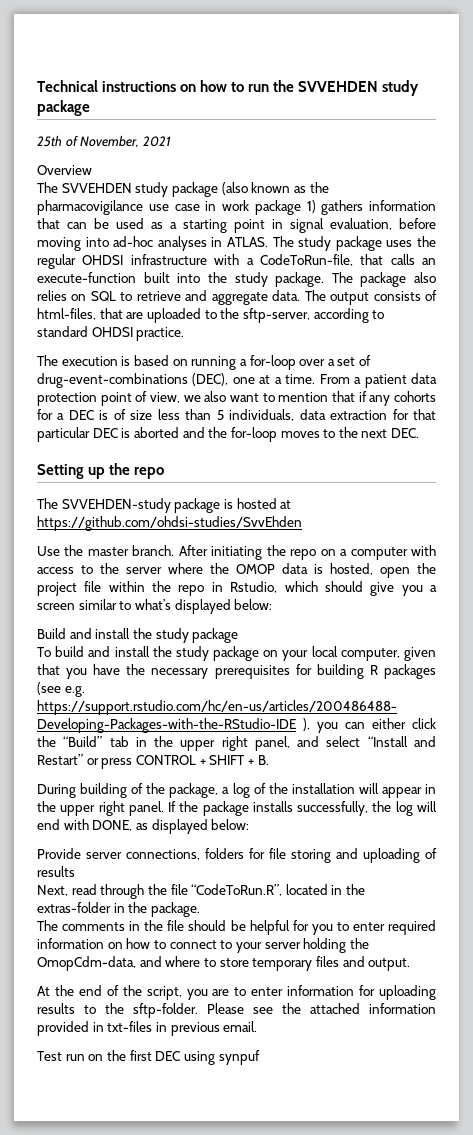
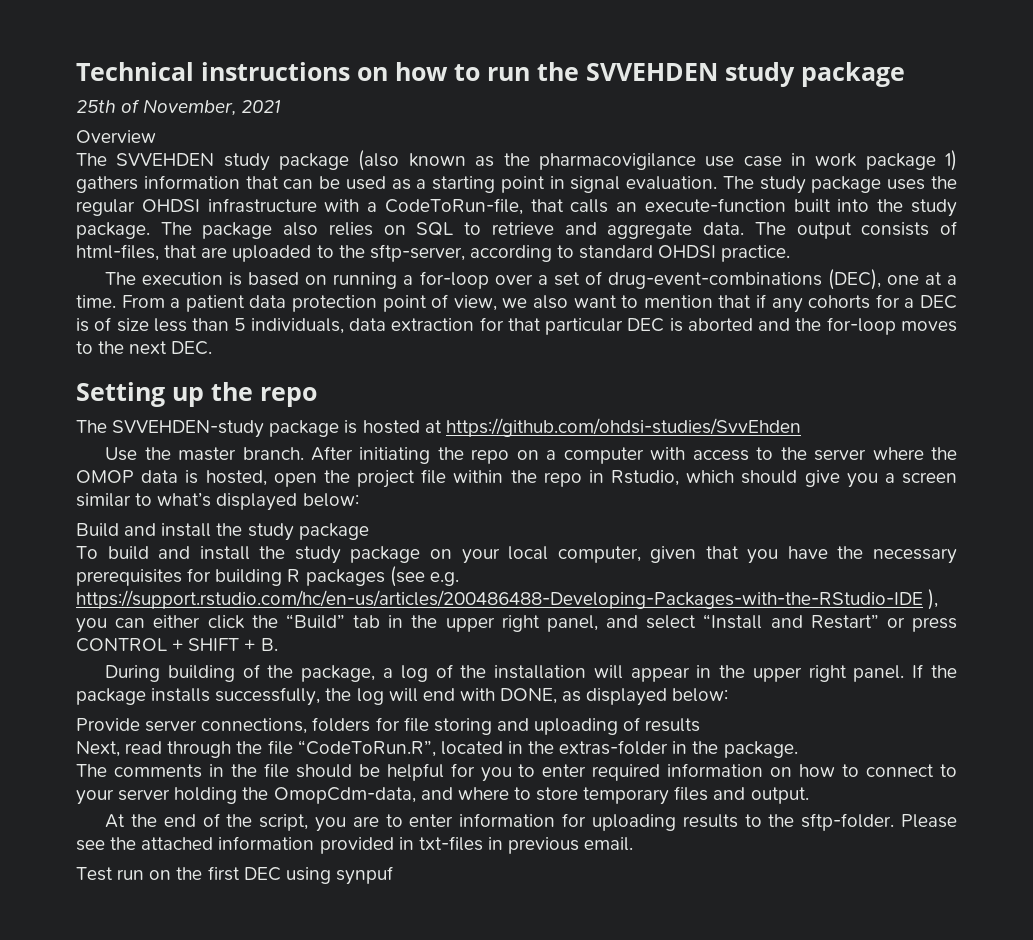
[330,218,436,230] [37,236,268,251] evaluation, before moving into ad-hoc analyses in ATLAS. -> [626,176,718,190] evaluation.

